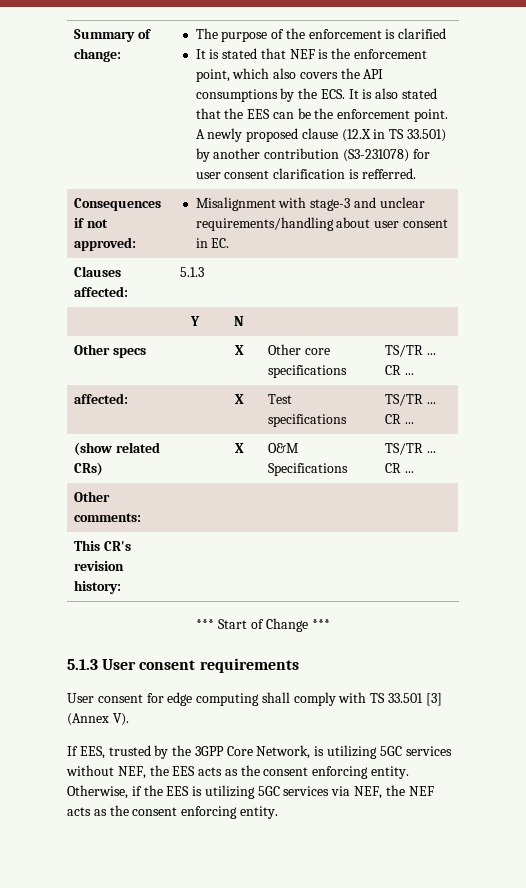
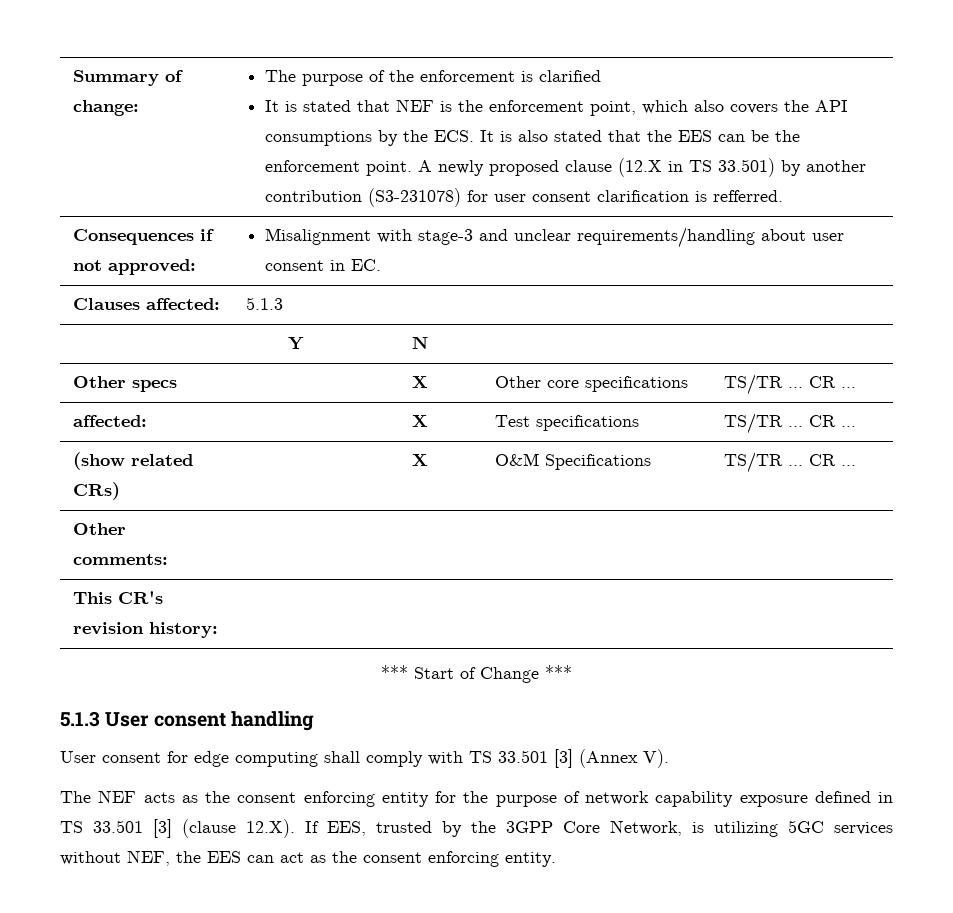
[199,658,299,673] requirements -> [230,711,314,731] handling
(129, 719) none -> [60,790,893,807] [60,819,295,838] The NEF acts as the consent enforcing entity for the purpose of network capability exposure defined in TS 33.501 [3] (clause 12.X).
[198,765,410,779] [67,785,434,799] [67,805,278,819] acts as the consent enforcing entity. Otherwise, if the EES is utilizing 5GC services via NEF, the NEF acts as the consent enforcing entity. -> [247,851,556,867] can act as the consent enforcing entity.

